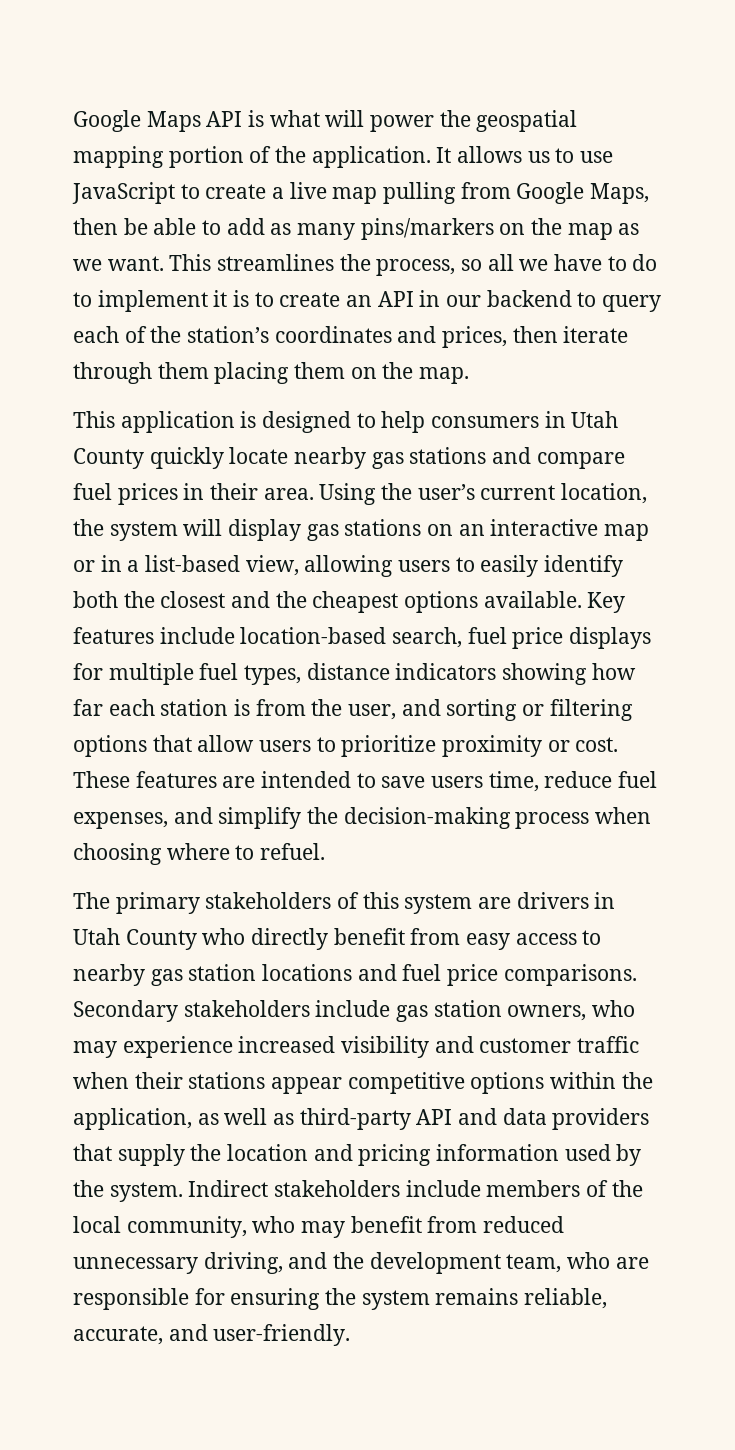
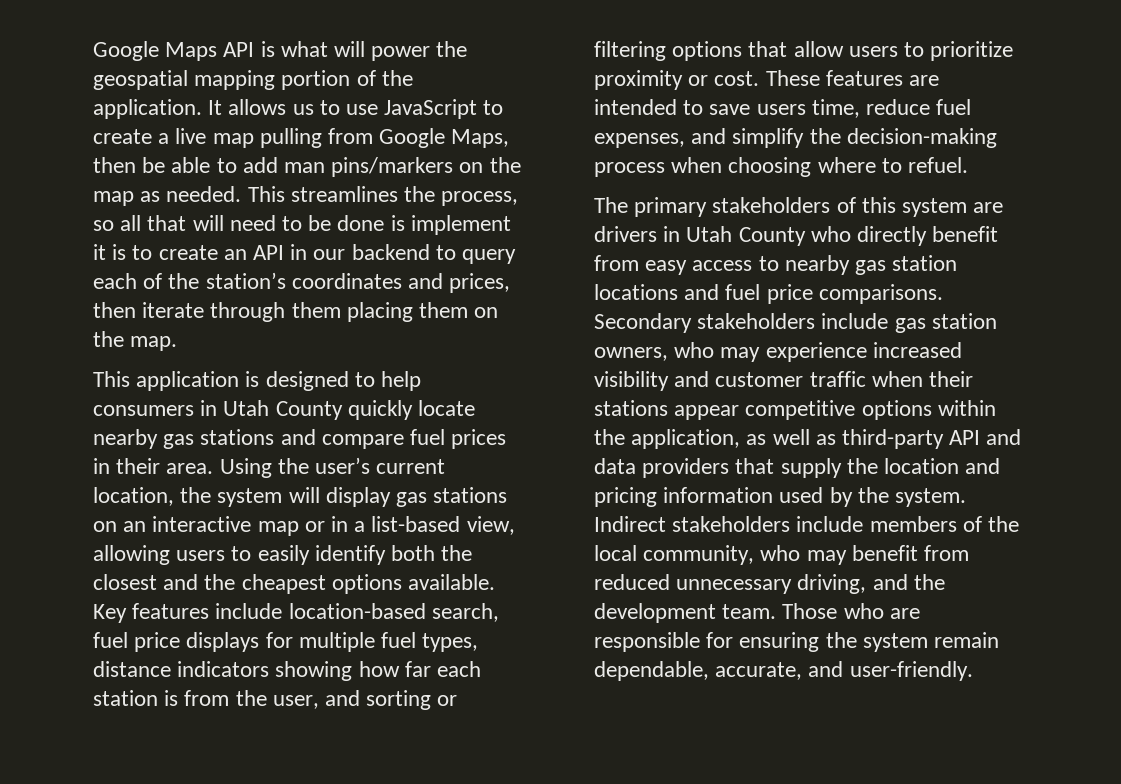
[270,223,356,240] as many -> [284,162,326,173] man
[73,256,164,271] we want. -> [166,186,242,202] needed.
[519,254,658,271] [73,292,92,307] we have to do to -> [147,215,405,231] that will need to be done is
[506,1254,562,1273] team, -> [722,603,838,619] team. Those
[435,1288,608,1309] remains reliable, -> [934,632,1000,648] [594,661,709,681] remain dependable,

